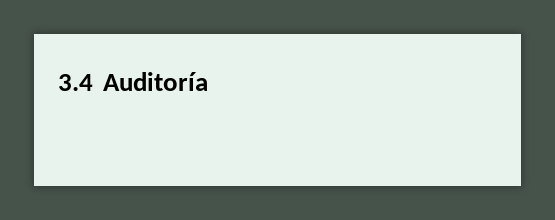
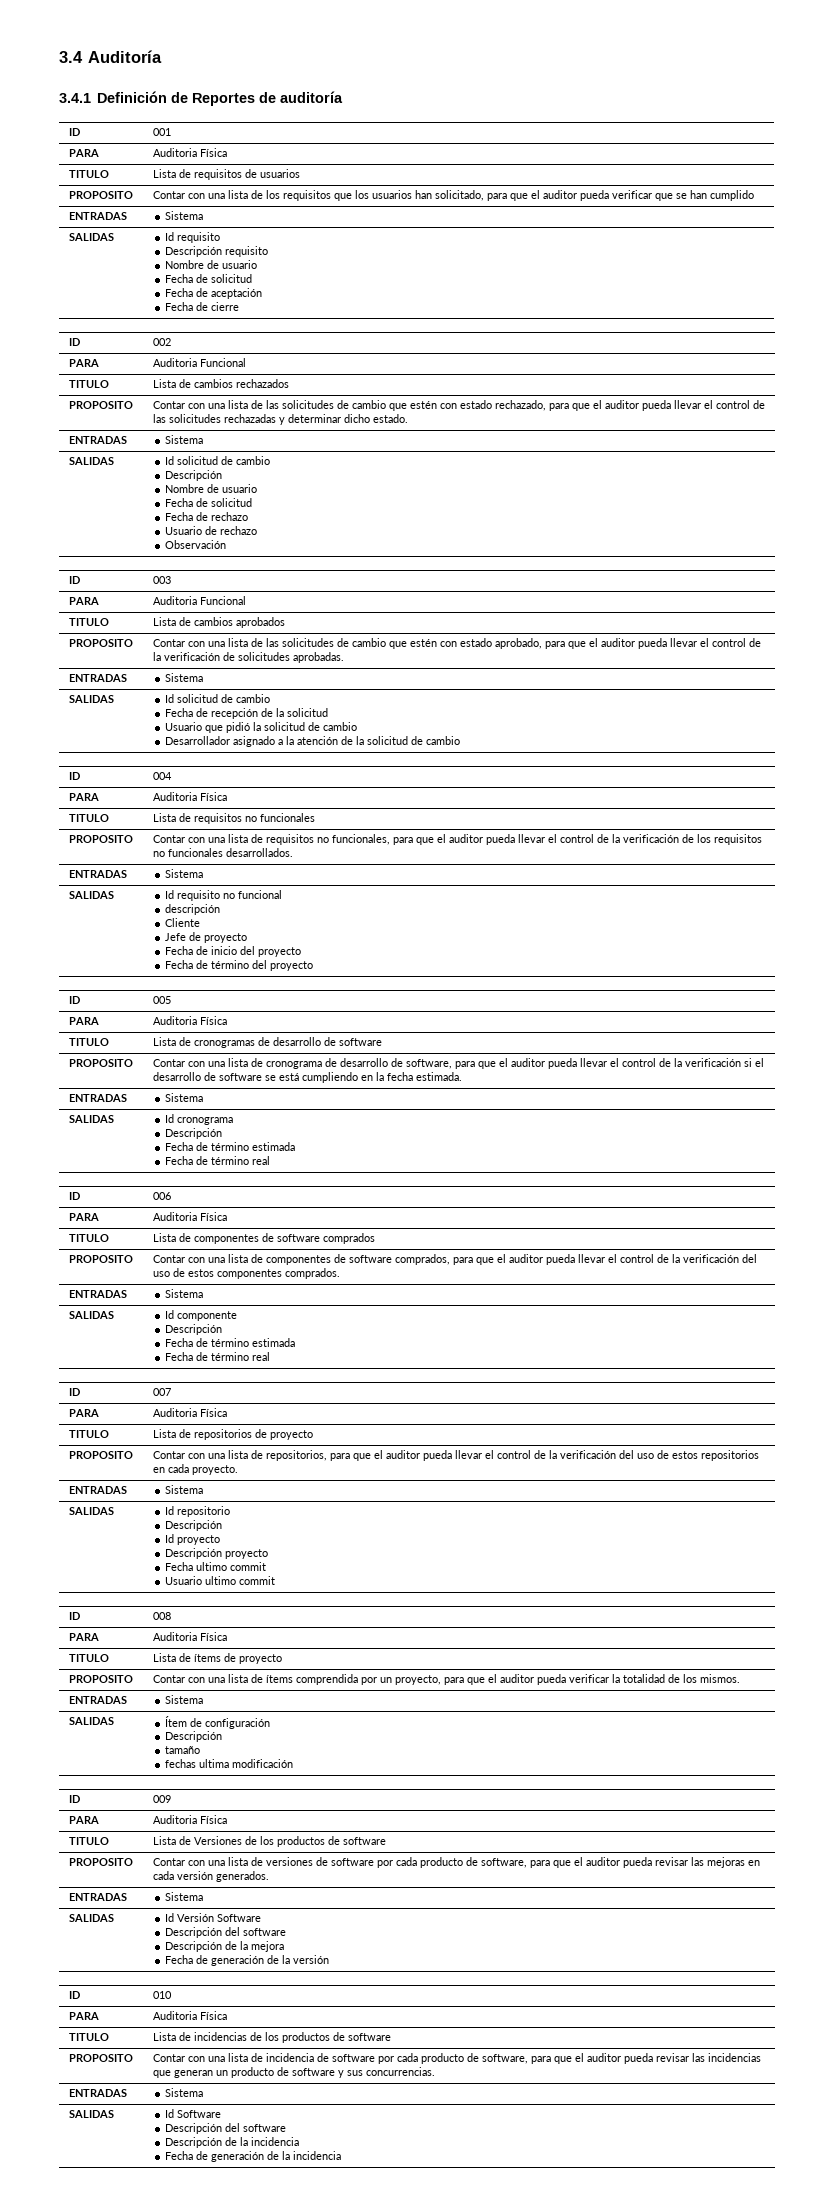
(208, 81) none -> [59,91,344,106] [68,128,80,136] [152,128,171,136] [68,149,99,157] [152,148,227,157] [68,170,109,178] [152,169,300,180] [68,191,133,199] [152,190,754,201] [68,212,127,220] [164,211,203,220] [68,233,114,241] [164,232,220,243] [164,246,268,257] [164,260,257,269] [164,274,252,283] [164,288,262,299] [164,302,239,311] [68,338,80,346] [152,338,171,346] [68,359,99,367] [152,358,246,367] [68,380,109,388] [152,379,289,388] [68,401,133,409] [152,400,765,411] [152,414,408,425] [68,436,127,444] [164,435,203,444] [68,457,114,465] [164,456,270,465] [164,470,222,481] [164,484,257,493] [164,498,252,507] [164,512,248,521] [164,526,257,535] [164,540,226,549] [68,576,80,584] [152,576,171,584] [68,597,99,605] [152,596,246,605] [68,618,109,626] [152,617,285,628] [68,639,133,647] [152,638,761,649] [152,652,344,663] [68,674,127,682] [164,673,203,682] [68,695,114,703] [164,694,270,703] [164,708,328,719] [164,722,357,733] [164,736,460,747] [68,772,80,780] [152,772,172,780] [68,793,99,801] [152,792,227,801] [68,814,109,822] [152,813,315,824] [68,835,133,843] [152,834,762,845] [152,848,293,857] [68,870,127,878] [164,869,203,878] [68,891,114,899] [164,890,282,901] [164,904,220,915] [164,918,200,927] [164,932,247,943] [164,946,301,957] [164,960,313,971] [68,996,80,1004] [152,996,171,1004] [68,1017,99,1025] [152,1016,227,1025] [68,1038,109,1046] [152,1037,382,1048] [68,1059,133,1067] [152,1058,764,1069] [152,1072,462,1083] [68,1094,127,1102] [164,1093,203,1102] [68,1115,114,1123] [164,1114,233,1125] [164,1128,222,1139] [164,1142,295,1151] [164,1156,270,1165] [68,1192,80,1200] [152,1192,171,1200] [68,1213,99,1221] [152,1212,227,1221] [68,1234,109,1242] [152,1233,375,1244] [68,1255,133,1263] [152,1254,757,1265] [152,1268,340,1279] [68,1290,127,1298] [164,1289,203,1298] [68,1311,114,1319] [164,1310,237,1321] [164,1324,222,1335] [164,1338,295,1347] [164,1352,270,1361] [68,1388,80,1396] [152,1388,171,1396] [68,1409,99,1417] [152,1408,227,1417] [68,1430,109,1438] [152,1429,313,1440] [68,1451,133,1459] [152,1450,759,1461] [152,1464,238,1475] [68,1486,127,1494] [164,1485,203,1494] [68,1507,114,1515] [164,1506,230,1517] [164,1520,222,1531] [164,1534,220,1545] [164,1548,268,1559] [164,1562,266,1571] [164,1576,275,1585] [68,1612,80,1620] [152,1612,171,1620] [68,1633,99,1641] [152,1632,227,1641] [68,1654,109,1662] [152,1653,282,1664] [68,1675,133,1683] [152,1674,740,1685] [68,1696,127,1704] [164,1695,203,1704] [68,1717,114,1725] [164,1716,270,1729] [164,1731,222,1742] [164,1746,200,1754] [164,1759,293,1768] [68,1795,80,1803] [152,1795,171,1803] [68,1816,99,1824] [152,1815,227,1824] [68,1837,109,1845] [152,1836,386,1847] [68,1858,133,1866] [152,1857,760,1868] [152,1871,269,1882] [68,1893,127,1901] [164,1892,203,1901] [68,1914,114,1922] [164,1913,261,1922] [164,1927,286,1938] [164,1941,284,1952] [164,1955,329,1966] [68,1991,80,1999] [152,1991,172,1999] [68,2012,99,2020] [152,2011,227,2020] [68,2033,109,2041] [152,2032,391,2043] [68,2054,133,2062] [152,2053,761,2064] [152,2067,435,2078] [68,2089,127,2097] [164,2088,203,2097] [68,2110,114,2118] [164,2109,221,2118] [164,2123,286,2134] [164,2137,299,2148] [164,2151,341,2162] // 3.4.1 Definición de Reportes de auditoría // ID | 001 // PARA | Auditoria Física // TITULO | Lista de requisitos de usuarios // PROPOSITO | Contar con una lista de los requisitos que los usuarios han solicitado, para que el auditor pueda verificar que se han cumplido // ENTRADAS | Sistema // SALIDAS | Id requisito // Descripción requisito // Nombre de usuario // Fecha de solicitud // Fecha de aceptación // Fecha de cierre // ID | 002 // PARA | Auditoria Funcional // TITULO | Lista de cambios rechazados // PROPOSITO | Contar con una lista de las solicitudes de cambio que estén con estado rechazado, para que el auditor pueda llevar el control de las solicitudes rechazadas y determinar dicho estado. // ENTRADAS | Sistema // SALIDAS | Id solicitud de cambio // Descripción // Nombre de usuario // Fecha de solicitud // Fecha de rechazo // Usuario de rechazo // Observación // ID | 003 // PARA | Auditoria Funcional // TITULO | Lista de cambios aprobados // PROPOSITO | Contar con una lista de las solicitudes de cambio que estén con estado aprobado, para que el auditor pueda llevar el control de la verificación de solicitudes aprobadas. // ENTRADAS | Sistema // SALIDAS | Id solicitud de cambio // Fecha de recepción de la solicitud // Usuario que pidió la solicitud de cambio // Desarrollador asignado a la atención de la solicitud de cambio // ID | 004 // PARA | Auditoria Física // TITULO | Lista de requisitos no funcionales // PROPOSITO | Contar con una lista de requisitos no funcionales, para que el auditor pueda llevar el control de la verificación de los requisitos no funcionales desarrollados. // ENTRADAS | Sistema // SALIDAS | Id requisito no funcional // descripción // Cliente // Jefe de proyecto // Fecha de inicio del proyecto // Fecha de término del proyecto // ID | 005 // PARA | Auditoria Física // TITULO | Lista de cronogramas de desarrollo de software // PROPOSITO | Contar con una lista de cronograma de desarrollo de software, para que el auditor pueda llevar el control de la verificación si el desarrollo de software se está cumpliendo en la fecha estimada. // ENTRADAS | Sistema // SALIDAS | Id cronograma // Descripción // Fecha de término estimada // Fecha de término real // ID | 006 // PARA | Auditoria Física // TITULO | Lista de componentes de software comprados // PROPOSITO | Contar con una lista de componentes de software comprados, para que el auditor pueda llevar el control de la verificación del uso de estos componentes comprados. // ENTRADAS | Sistema // SALIDAS | Id componente // Descripción // Fecha de término estimada // Fecha de término real // ID | 007 // PARA | Auditoria Física // TITULO | Lista de repositorios de proyecto // PROPOSITO | Contar con una lista de repositorios, para que el auditor pueda llevar el control de la verificación del uso de estos repositorios en cada proyecto. // ENTRADAS | Sistema // SALIDAS | Id repositorio // Descripción // Id proyecto // Descripción proyecto // Fecha ultimo commit // Usuario ultimo commit // ID | 008 // PARA | Auditoria Física // TITULO | Lista de ítems de proyecto // PROPOSITO | Contar con una lista de ítems comprendida por un proyecto, para que el auditor pueda verificar la totalidad de los mismos. // ENTRADAS | Sistema // SALIDAS | Ítem de configuración // Descripción // tamaño // fechas ultima modificación // ID | 009 // PARA | Auditoria Física // TITULO | Lista de Versiones de los productos de software // PROPOSITO | Contar con una lista de versiones de software por cada producto de software, para que el auditor pueda revisar las mejoras en cada versión generados. // ENTRADAS | Sistema // SALIDAS | Id Versión Software // Descripción del software // Descripción de la mejora // Fecha de generación de la versión // ID | 010 // PARA | Auditoria Física // TITULO | Lista de incidencias de los productos de software // PROPOSITO | Contar con una lista de incidencia de software por cada producto de software, para que el auditor pueda revisar las incidencias que generan un producto de software y sus concurrencias. // ENTRADAS | Sistema // SALIDAS | Id Software // Descripción del software // Descripción de la incidencia // Fecha de generación de la incidencia

